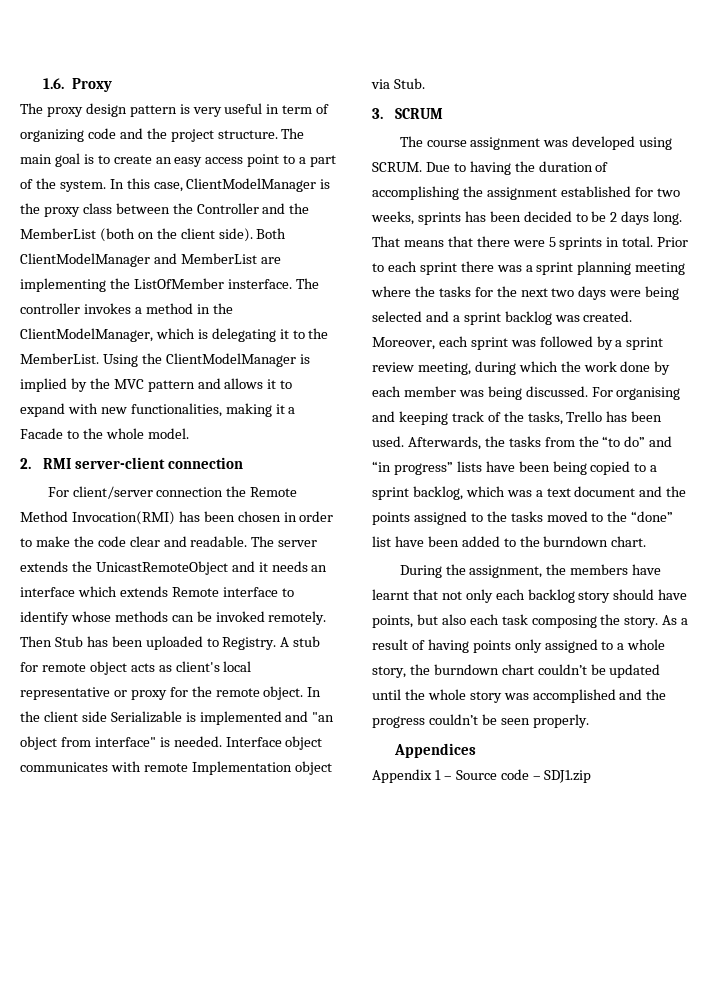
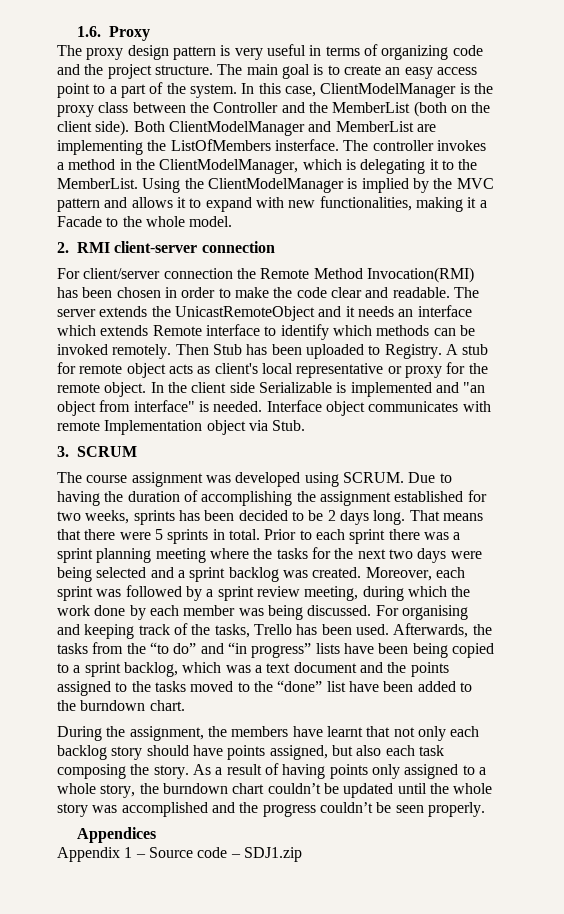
[282,105,313,114] term -> [325,46,360,56] terms
[133,278,224,289] ListOfMember -> [170,139,271,151] ListOfMembers
[75,457,166,469] server-client -> [114,241,198,253] client-server
[70,611,111,622] whose -> [332,325,372,336] which
[372,615,413,628] points, -> [227,745,328,760] points assigned,

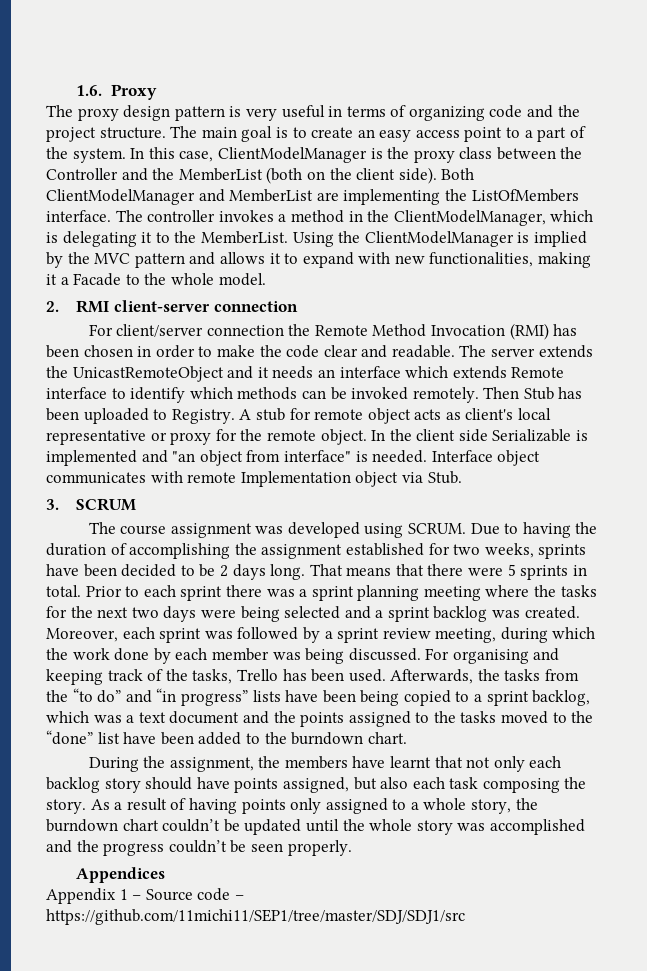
[274,139,339,151] insterface. -> [46,210,111,222] interface.
[366,267,474,283] Invocation(RMI) -> [431,323,549,340] Invocation (RMI)
[178,510,200,521] has -> [46,564,79,576] have
[243,847,302,862] SDJ1.zip -> [46,909,465,925] https://github.com/11michi11/SEP1/tree/master/SDJ/SDJ1/src

